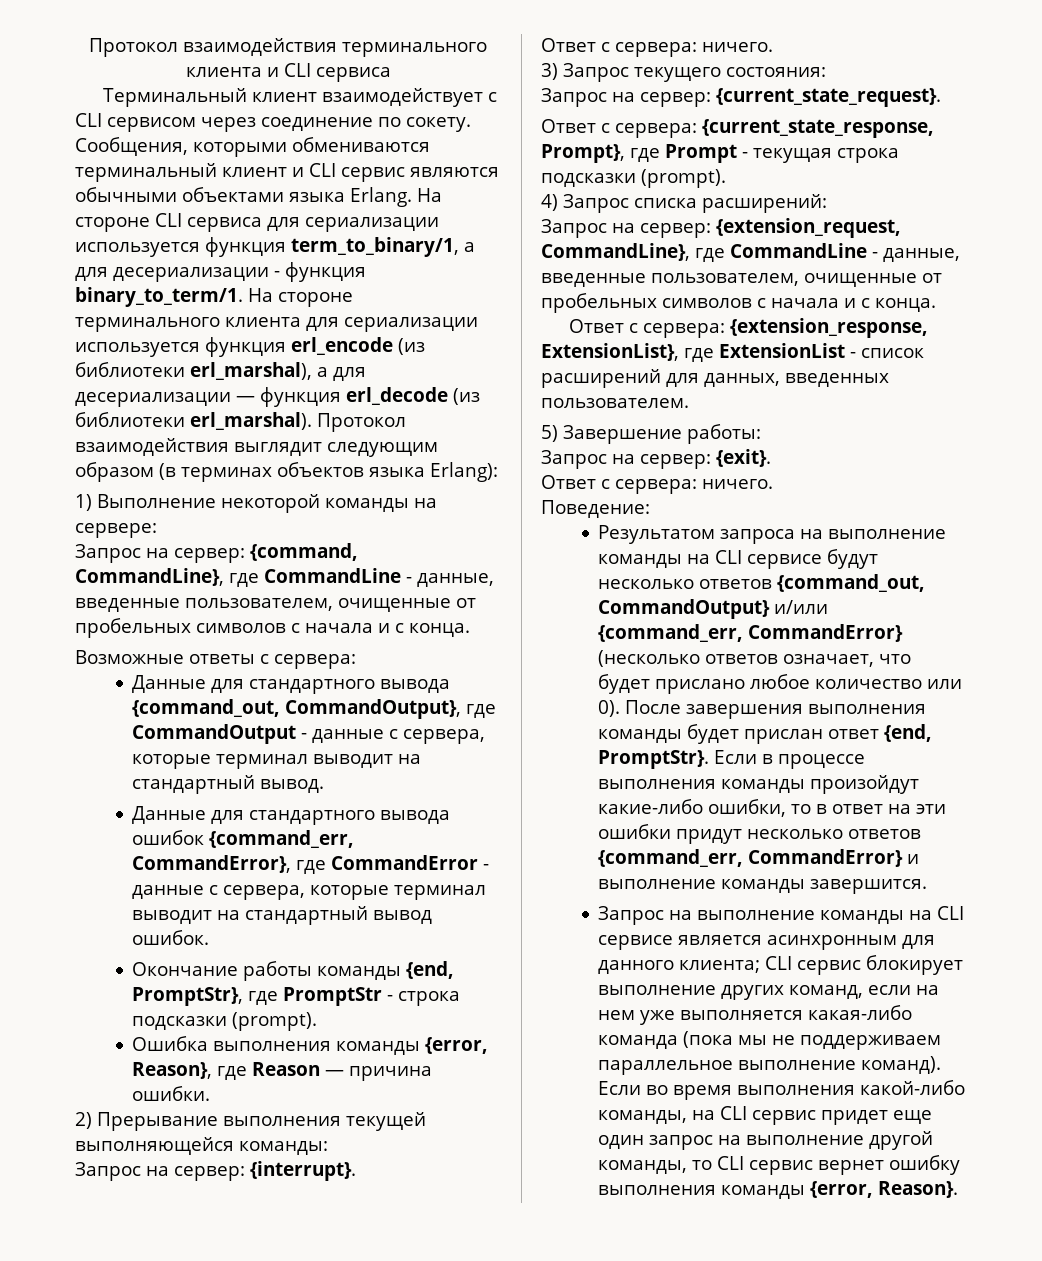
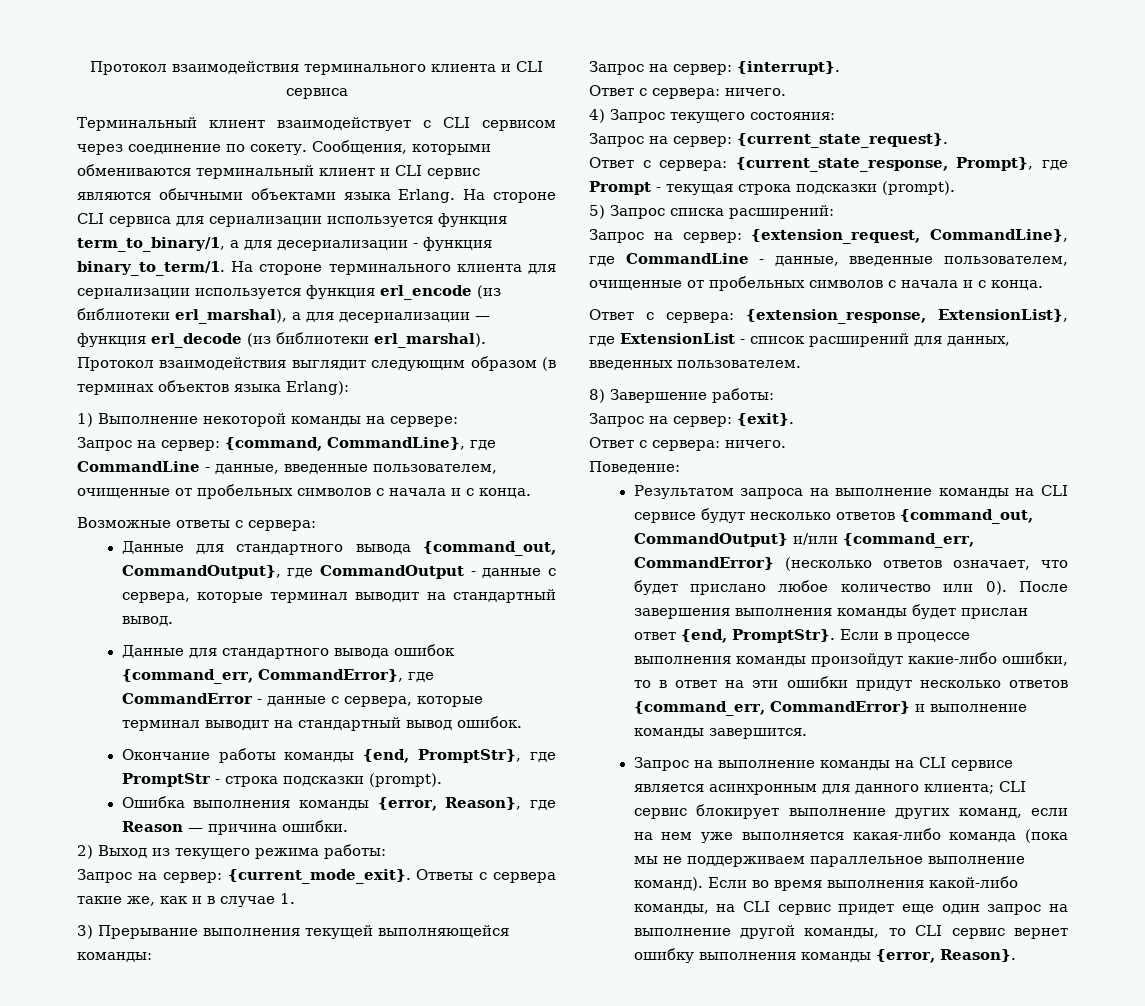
(92, 1120) none -> [98,844,386,859] [77,869,556,884] [77,893,295,907] [77,925,93,939] Выход из текущего режима работы: // Запрос на сервер: {current_mode_exit}. Ответы с сервера такие же, как и в случае 1. // 3)
[541,63,558,80] 3) -> [589,109,605,123] 4)
[541,194,558,211] 4) -> [589,205,605,219] 5)
[541,425,558,442] 5) -> [589,389,605,403] 8)

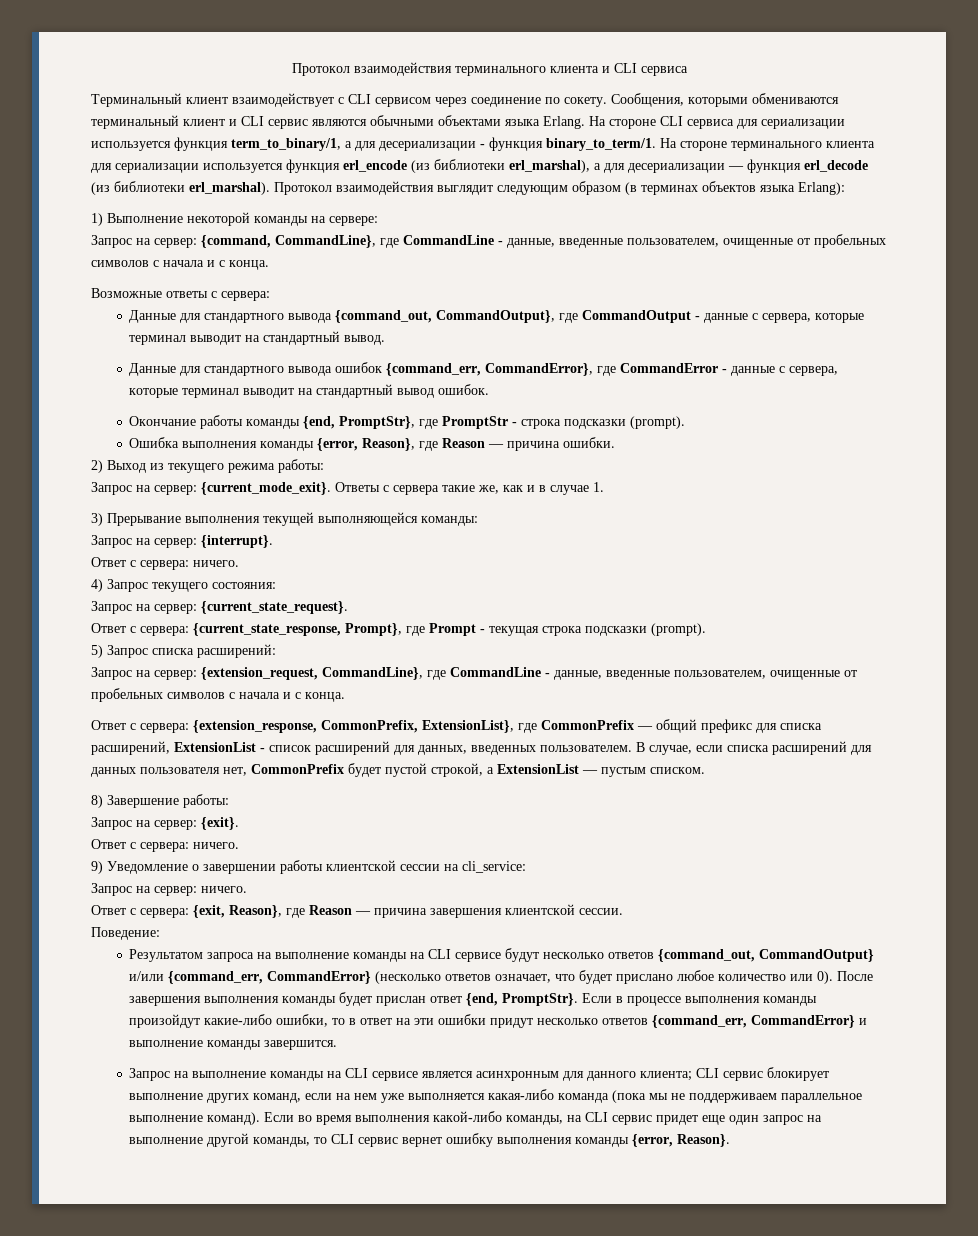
(926, 316) none -> [321,720,418,733] CommonPrefix,
(615, 341) none -> [541,719,822,733] [91,741,170,755] CommonPrefix — общий префикс для списка расширений,
(801, 364) none -> [636,741,872,755] [91,763,705,777] В случае, если списка расширений для данных пользователя нет, CommonPrefix будет пустой строкой, а ExtensionList — пустым списком.
(786, 444) none -> [91,860,526,874] [91,883,247,896] [91,904,623,918] // 9) Уведомление о завершении работы клиентской сессии на cli_service: // Запрос на сервер: ничего. // Ответ с сервера: {exit, Reason}, где Reason — причина завершения клиентской сессии.

